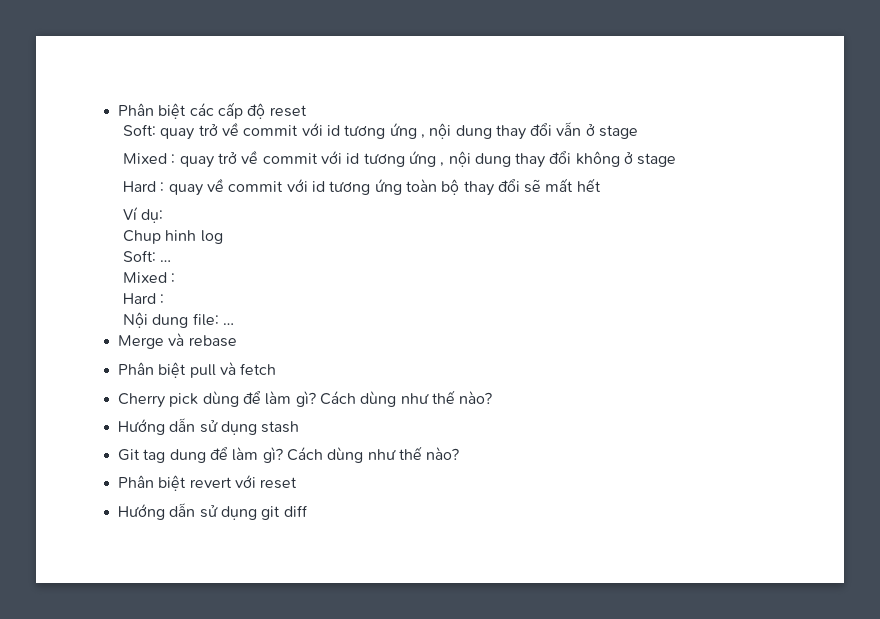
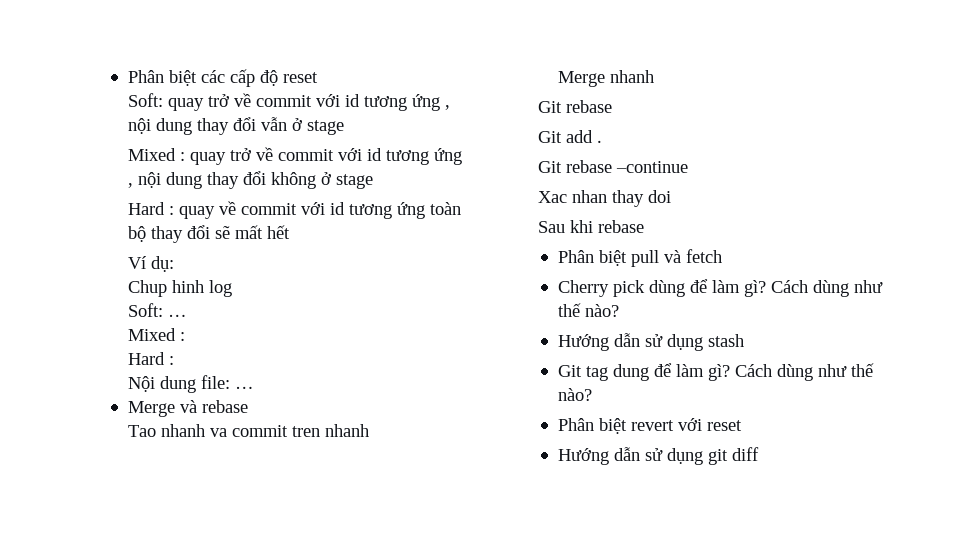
(237, 341) none -> [127,424,369,437] [557,70,654,87] [537,100,612,113] [537,130,602,143] [537,160,688,173] [537,190,671,207] [537,220,644,233] // Tao nhanh va commit tren nhanh // Merge nhanh // Git rebase // Git add . // Git rebase –continue // Xac nhan thay doi // Sau khi rebase

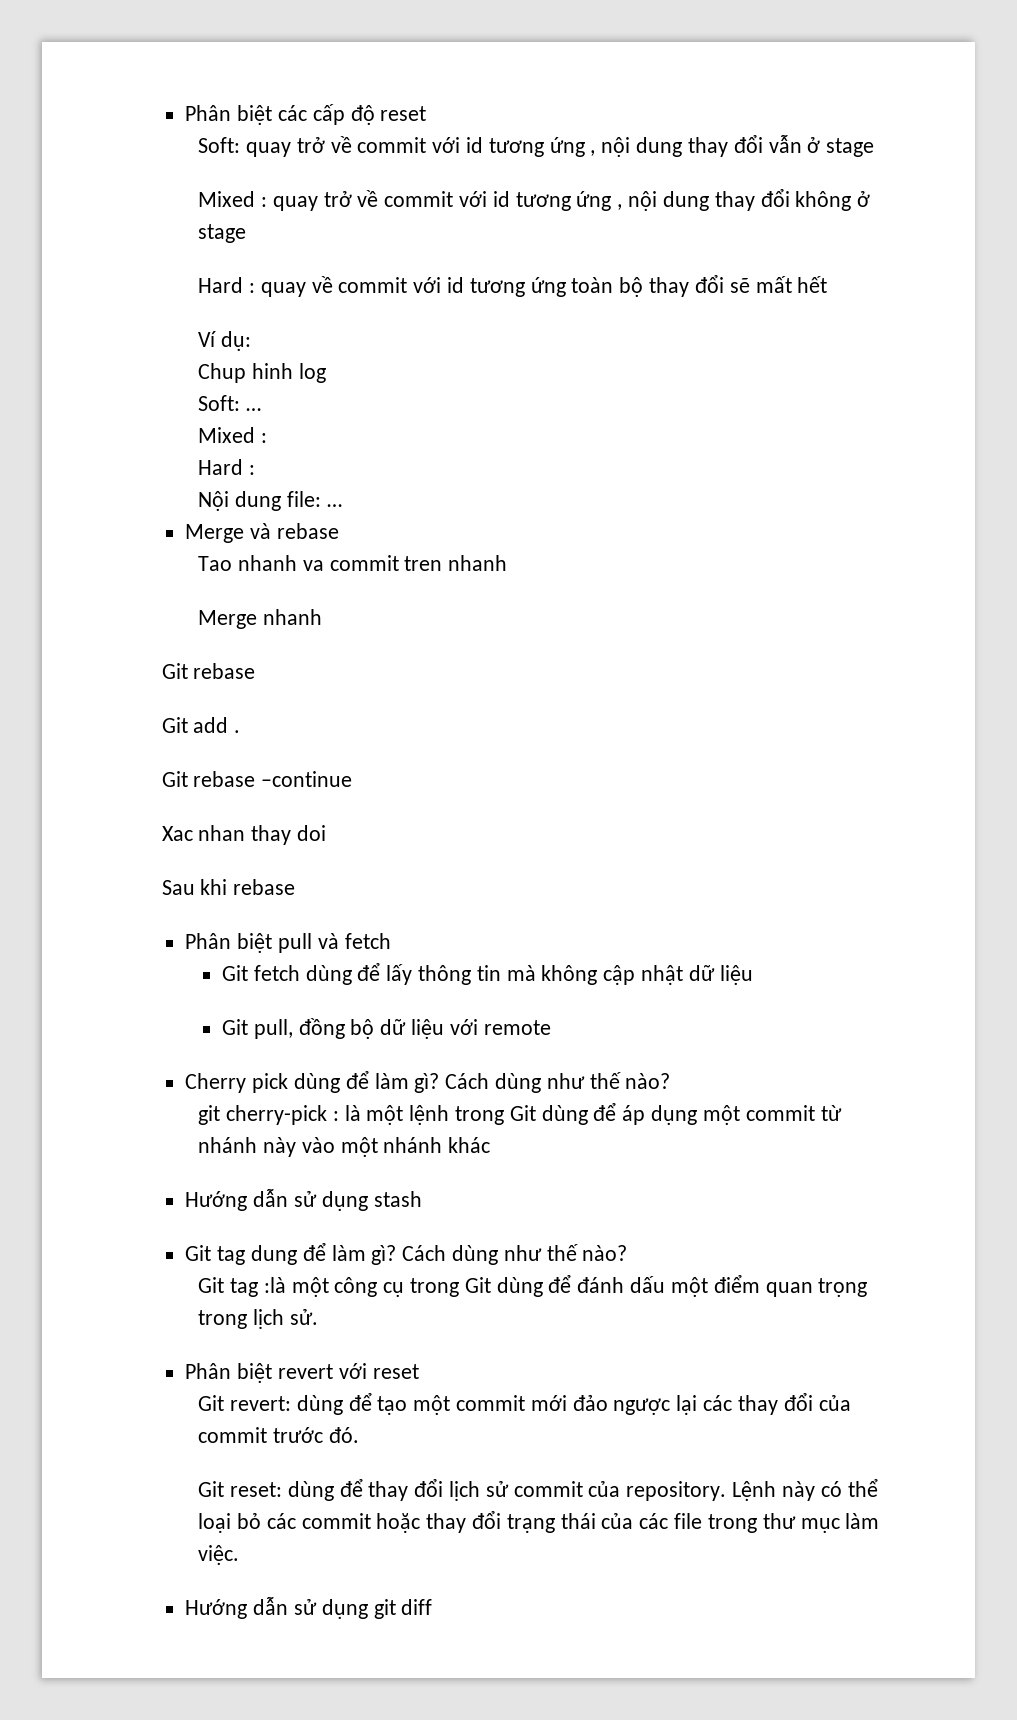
(722, 256) none -> [221,963,753,985] [221,1018,551,1039] // Git fetch dùng để lấy thông tin mà không cập nhật dữ liệu // Git pull, đồng bộ dữ liệu với remote
(619, 310) none -> [198,1103,842,1125] [198,1137,491,1157] // git cherry-pick : là một lệnh trong Git dùng để áp dụng một commit từ nhánh này vào một nhánh khác
(592, 394) none -> [198,1275,868,1297] [198,1309,318,1329] // Git tag :là một công cụ trong Git dùng để đánh dấu một điểm quan trọng trong lịch sử.
(742, 425) none -> [198,1393,851,1415] [198,1427,359,1443] [198,1479,878,1501] [198,1511,880,1533] [198,1545,240,1565] // Git revert: dùng để tạo một commit mới đảo ngược lại các thay đổi của commit trước đó. // Git reset: dùng để thay đổi lịch sử commit của repository. Lệnh này có thể loại bỏ các commit hoặc thay đổi trạng thái của các file trong thư mục làm việc.

